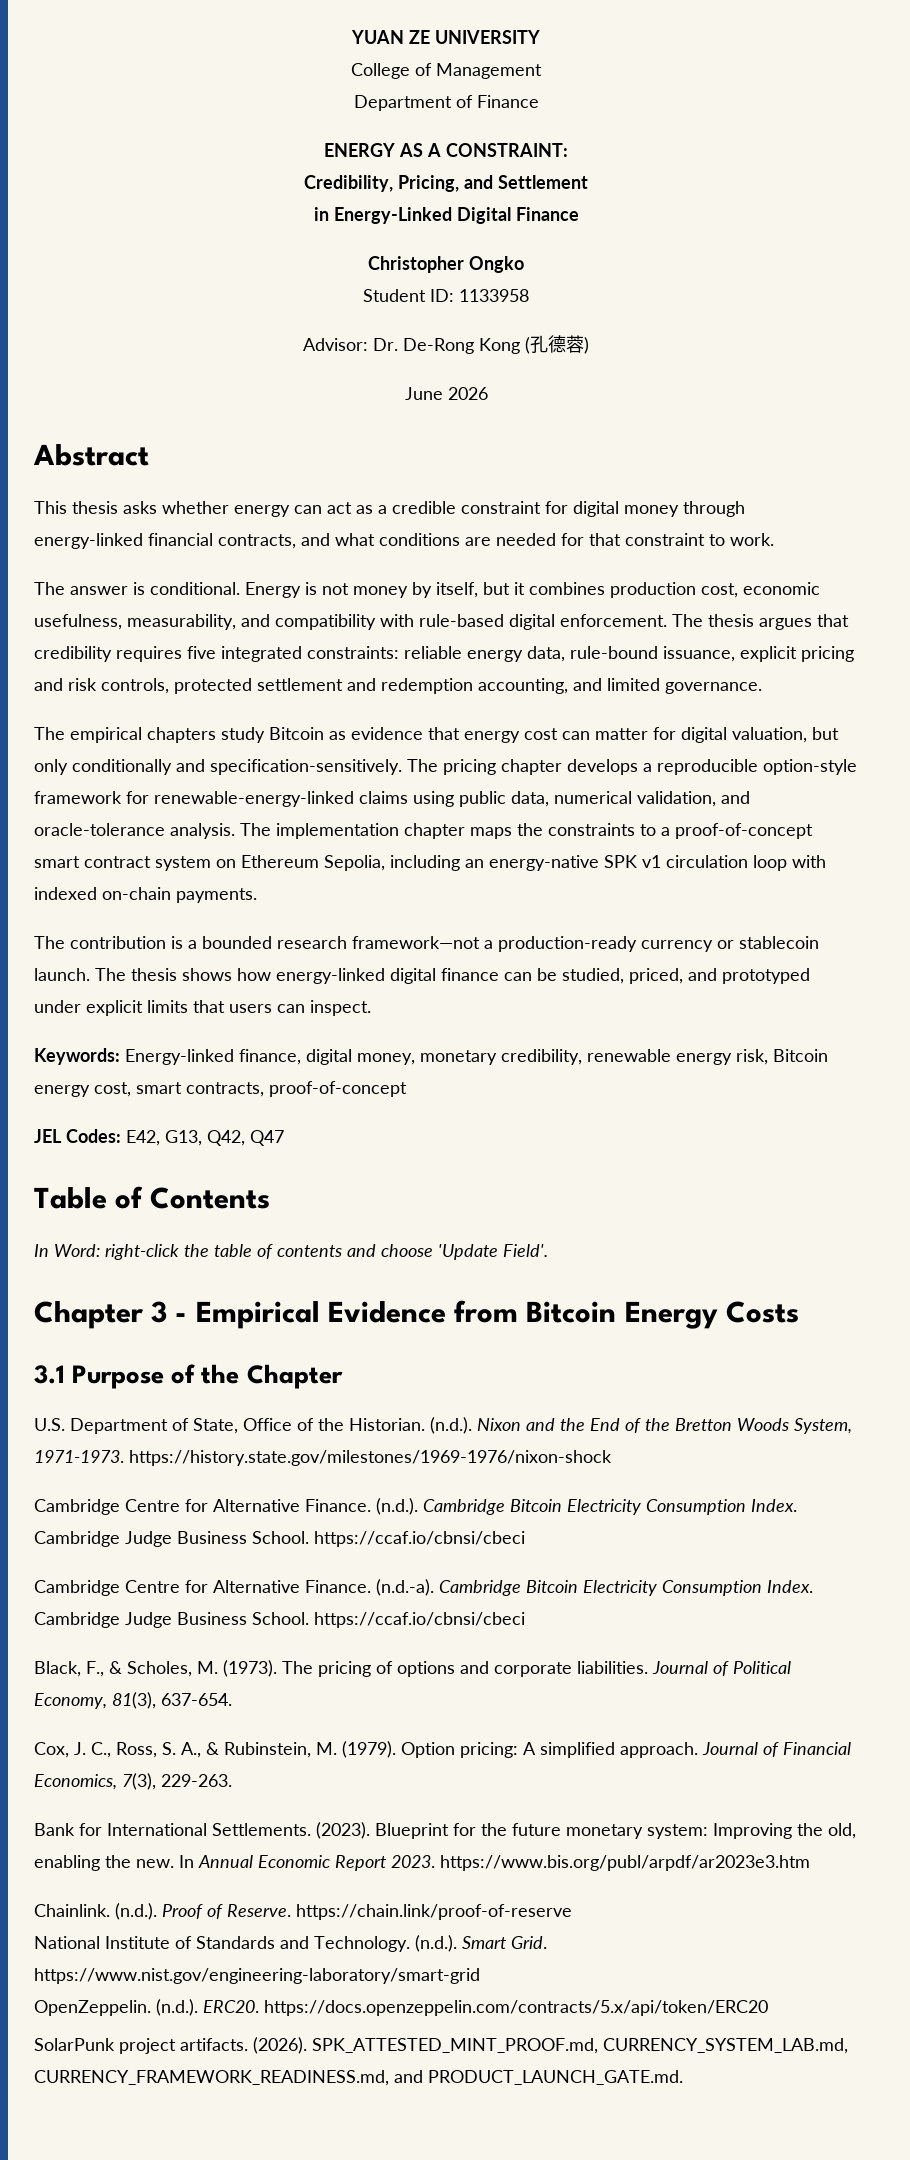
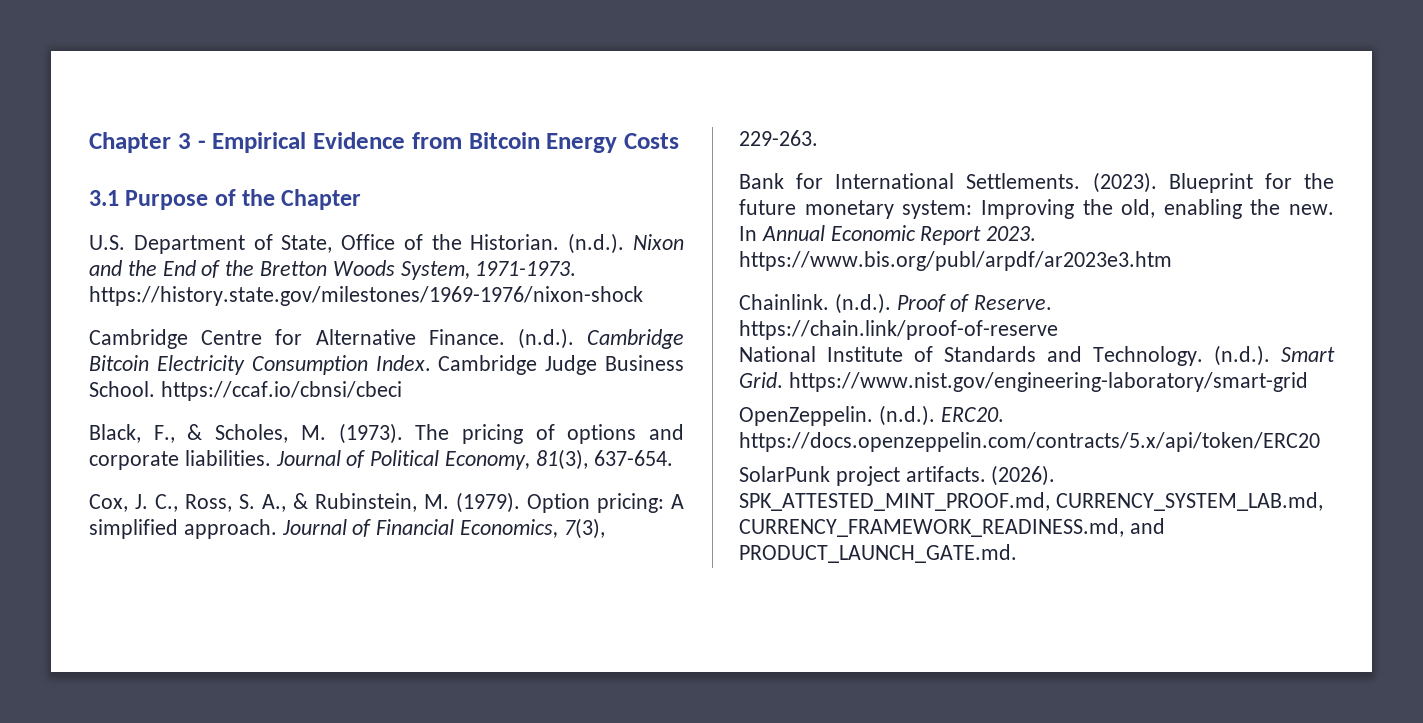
[351,30,540,44] [351,63,542,79] [353,95,539,111] [324,143,568,157] [304,175,588,192] [313,207,579,224] [368,256,524,273] [363,289,529,302] [303,335,589,354] [404,387,488,400] [33,444,149,466] [34,501,745,517] [34,533,774,549] [34,582,820,598] [34,614,849,630] [34,646,854,662] [34,678,762,694] [34,727,839,743] [34,759,857,775] [34,791,750,807] [34,823,813,839] [34,855,826,871] [34,887,257,903] [34,936,819,952] [34,968,810,984] [34,1000,371,1016] [34,1048,828,1065] [34,1081,407,1097] [34,1129,284,1146] [34,1186,271,1209] [34,1244,548,1260] YUAN ZE UNIVERSITY // College of Management // Department of Finance // ENERGY AS A CONSTRAINT: // Credibility, Pricing, and Settlement // in Energy-Linked Digital Finance // Christopher Ongko // Student ID: 1133958 // Advisor: Dr. De-Rong Kong (孔德蓉) // June 2026 // Abstract // This thesis asks whether energy can act as a credible constraint for digital money through energy-linked financial contracts, and what conditions are needed for that constraint to work. // The answer is conditional. Energy is not money by itself, but it combines production cost, economic usefulness, measurability, and compatibility with rule-based digital enforcement. The thesis argues that credibility requires five integrated constraints: reliable energy data, rule-bound issuance, explicit pricing and risk controls, protected settlement and redemption accounting, and limited governance. // The empirical chapters study Bitcoin as evidence that energy cost can matter for digital valuation, but only conditionally and specification-sensitively. The pricing chapter develops a reproducible option-style framework for renewable-energy-linked claims using public data, numerical validation, and oracle-tolerance analysis. The implementation chapter maps the constraints to a proof-of-concept smart contract system on Ethereum Sepolia, including an energy-native SPK v1 circulation loop with indexed on-chain payments. // The contribution is a bounded research framework—not a production-ready currency or stablecoin launch. The thesis shows how energy-linked digital finance can be studied, priced, and prototyped under explicit limits that users can inspect. // Keywords: Energy-linked finance, digital money, monetary credibility, renewable energy risk, Bitcoin energy cost, smart contracts, proof-of-concept // JEL Codes: E42, G13, Q42, Q47 // Table of Contents // In Word: right-click the table of contents and choose 'Update Field'. // -> (89, 142) none
[34,1579,813,1596] [34,1612,525,1628] // Cambridge Centre for Alternative Finance. (n.d.-a). Cambridge Bitcoin Electricity Consumption Index. Cambridge Judge Business School. https://ccaf.io/cbnsi/cbeci -> (402, 391) none

